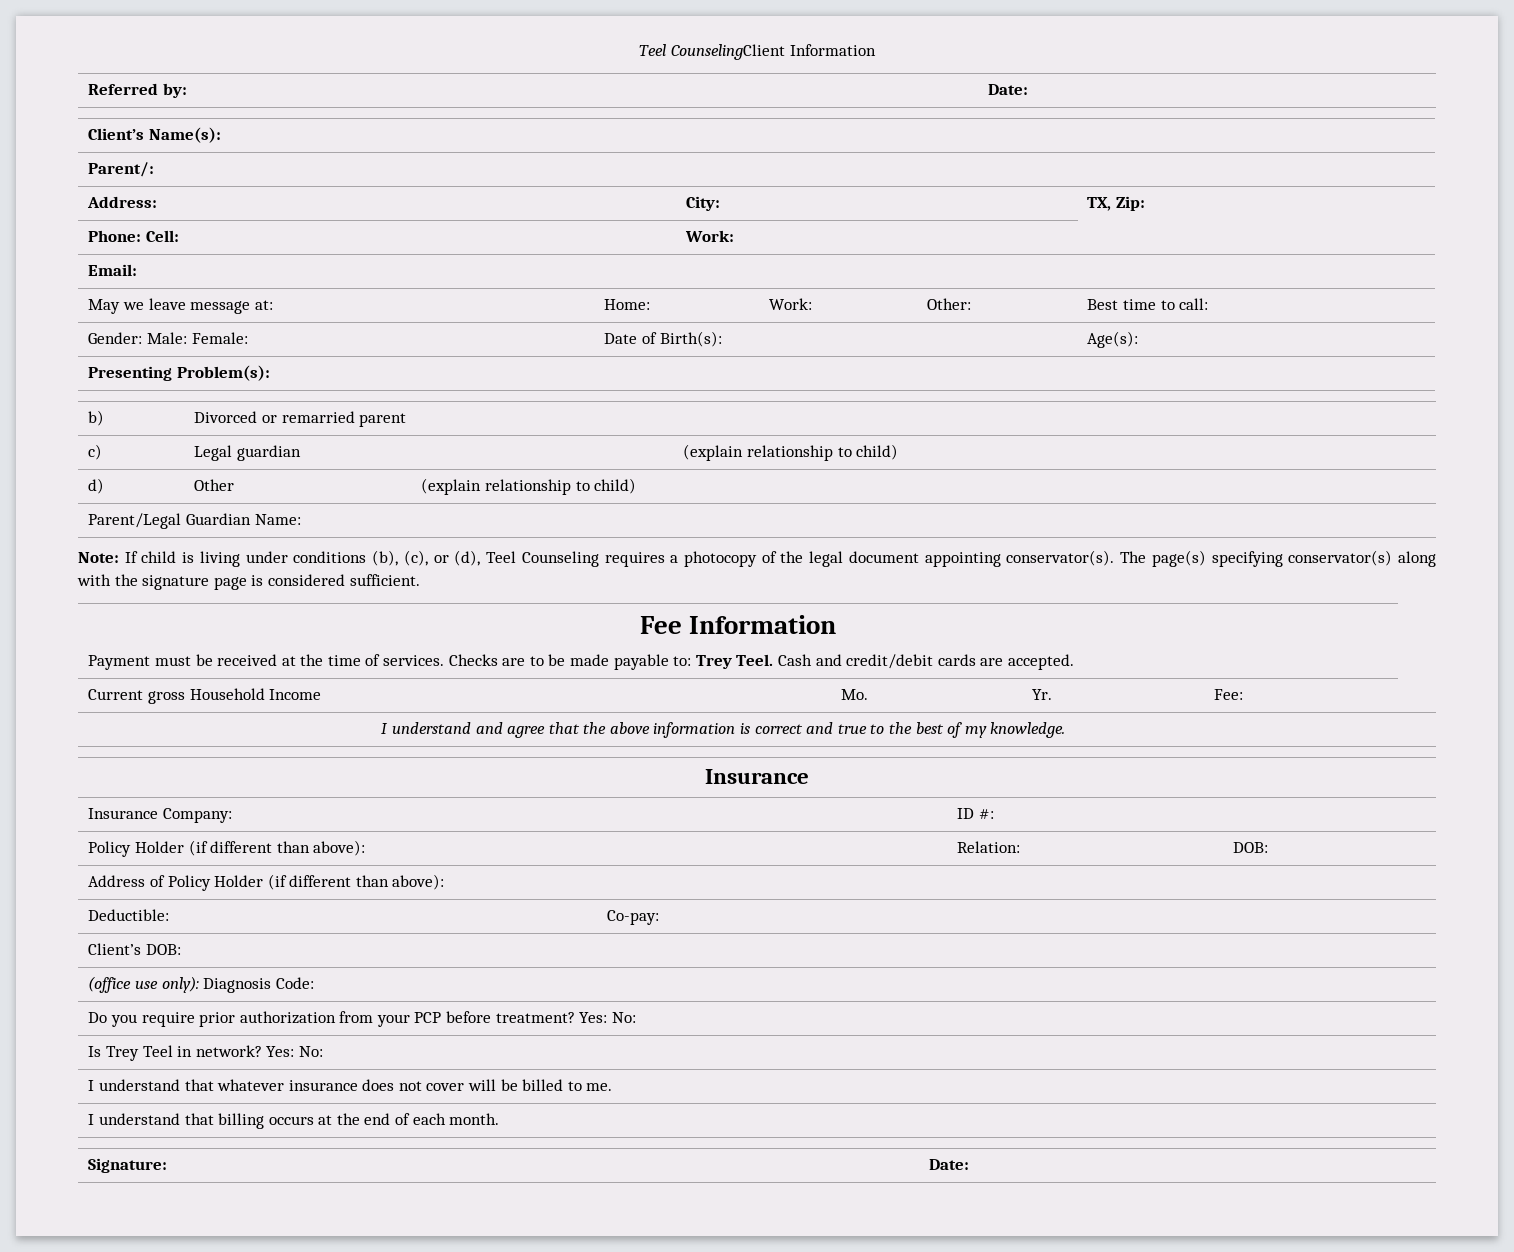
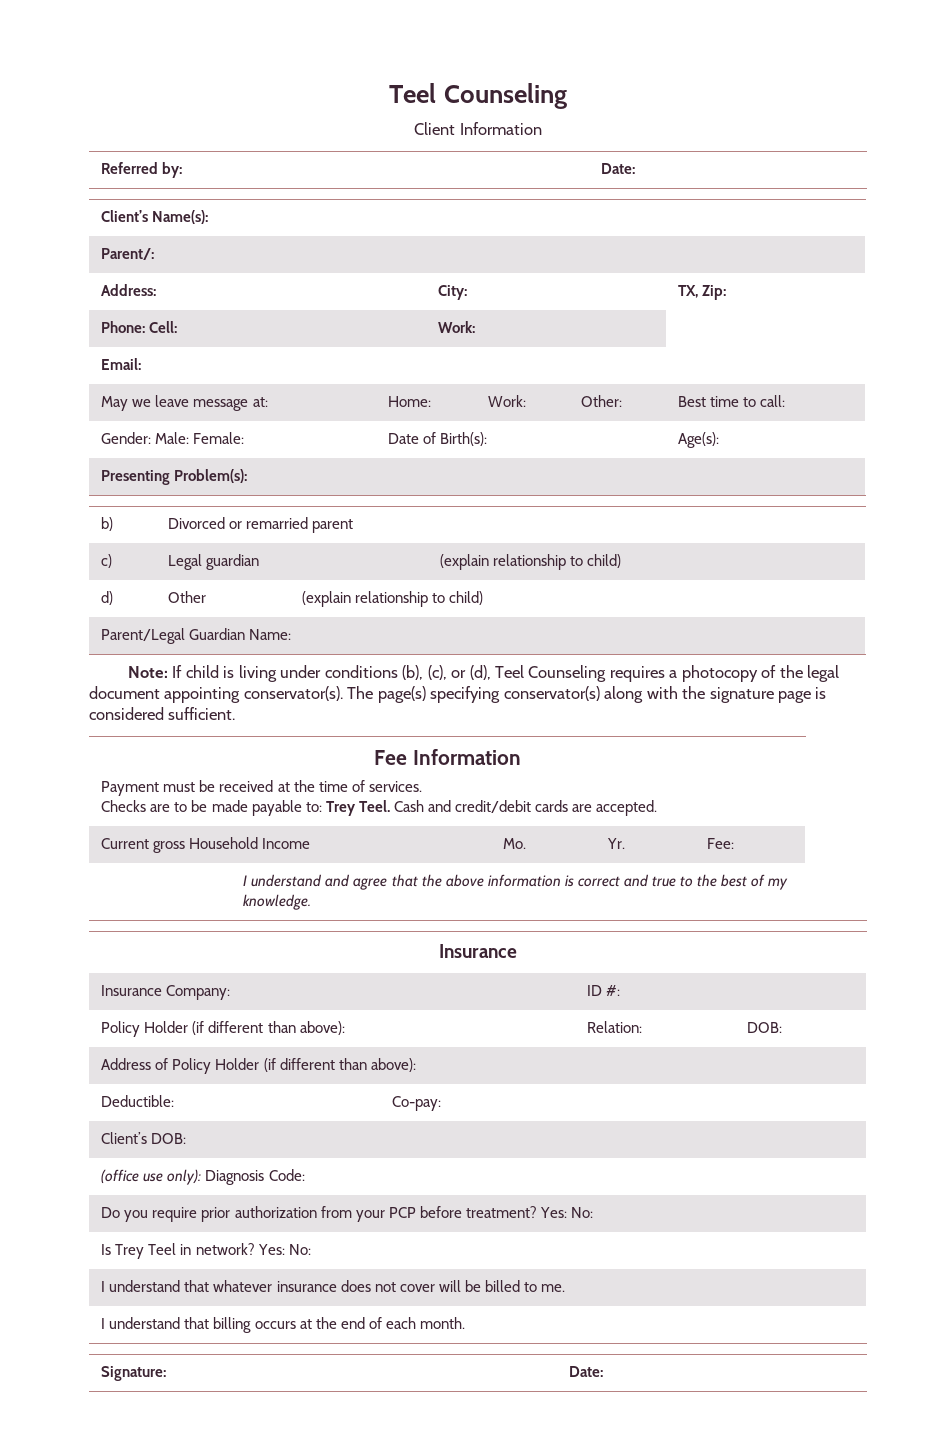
[639,44,785,60] Teel CounselingClient -> [389,83,567,109] [414,122,456,135] Teel Counseling // Client
(445, 660) none -> (422, 786) //

